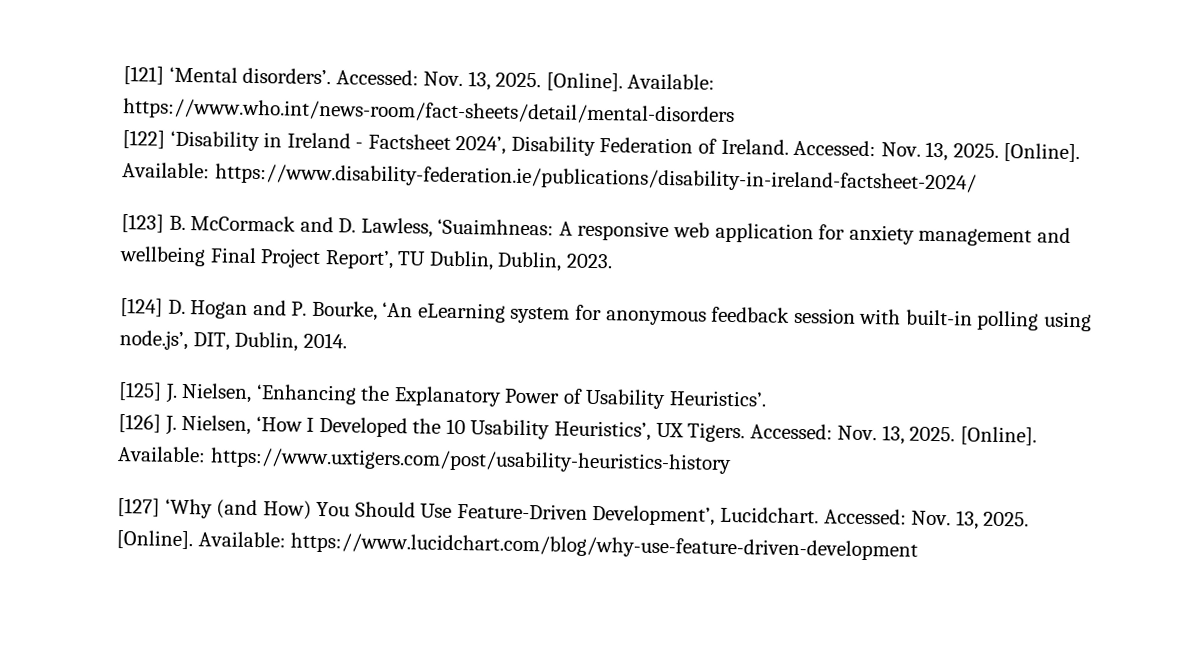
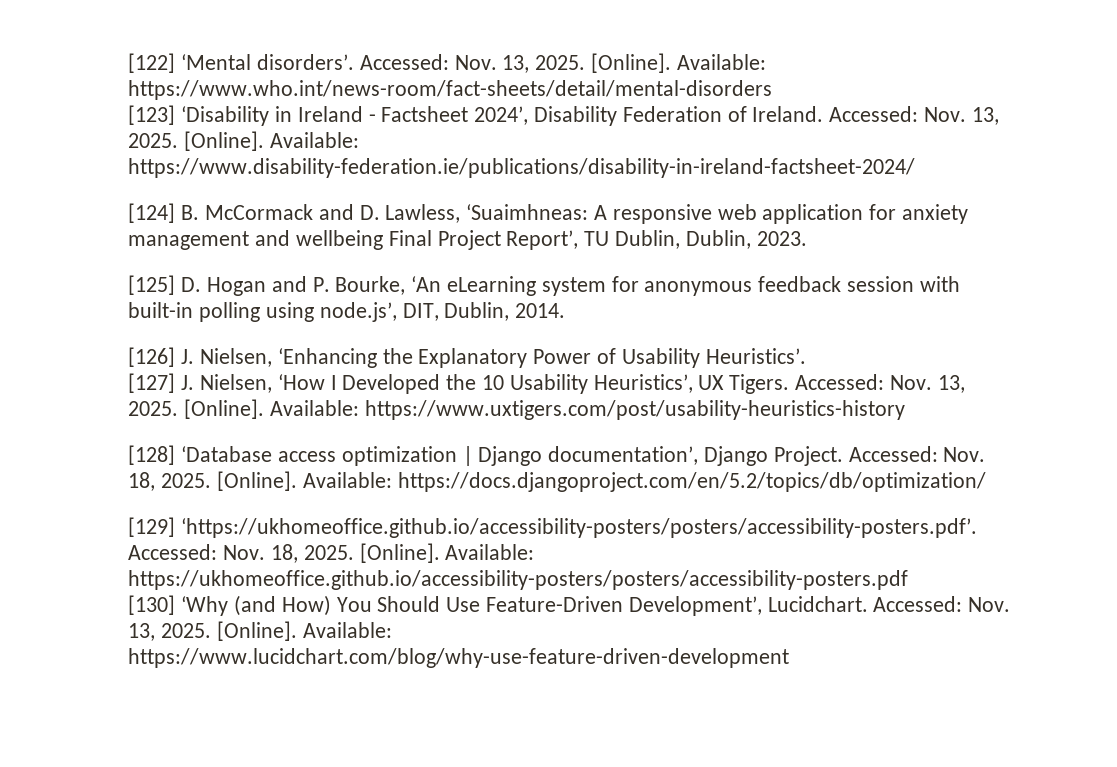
[123,66,165,85] [121] -> [128,53,176,73] [122]
[122,130,166,149] [122] -> [128,105,176,125] [123]
[121,214,165,233] [123] -> [128,203,176,223] [124]
[120,298,164,317] [124] -> [128,275,176,295] [125]
[118,382,163,401] [125] -> [128,347,176,367] [126]
[118,414,162,433] [126] -> [128,373,176,393] [127]
[117,498,161,517] [127] -> [128,445,986,466] [128,471,986,492] [128,517,978,538] [128,543,535,563] [128,570,909,590] [128,595,176,615] [128] ‘Database access optimization | Django documentation’, Django Project. Accessed: Nov. 18, 2025. [Online]. Available: https://docs.djangoproject.com/en/5.2/topics/db/optimization/ // [129] ‘https://ukhomeoffice.github.io/accessibility-posters/posters/accessibility-posters.pdf’. Accessed: Nov. 18, 2025. [Online]. Available: https://ukhomeoffice.github.io/accessibility-posters/posters/accessibility-posters.pdf // [130]

